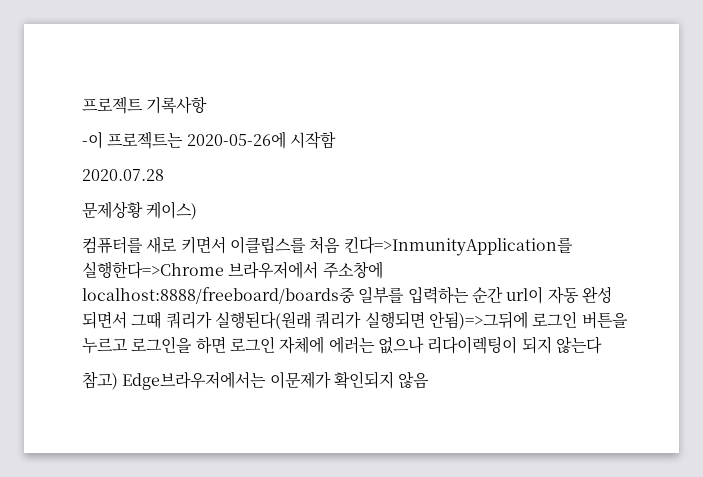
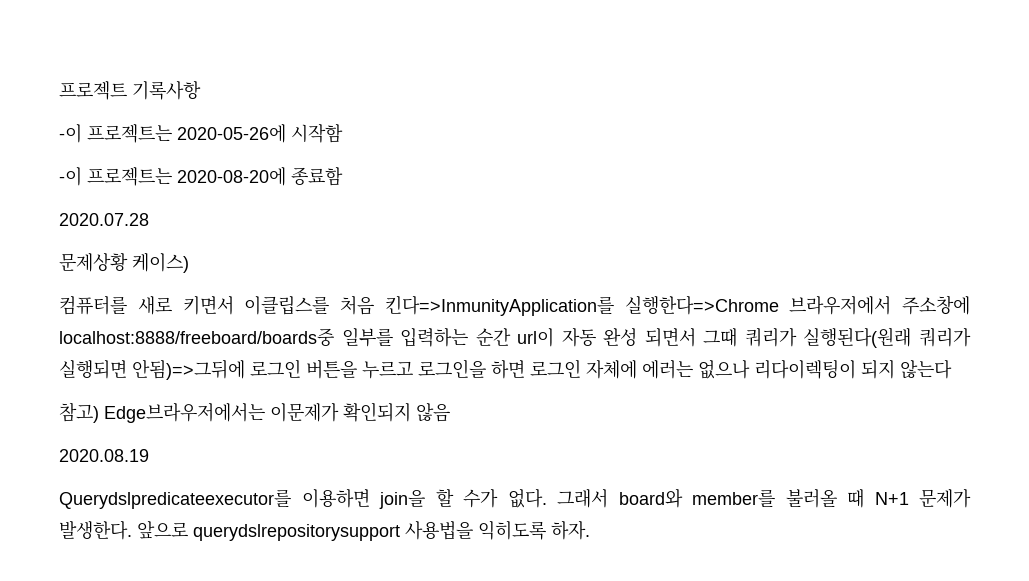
(336, 140) none -> [59,167,343,186] // -이 프로젝트는 2020-08-20에 종료함
(430, 380) none -> [59,449,149,462] [59,488,971,509] [59,520,590,541] // 2020.08.19 // Querydslpredicateexecutor를 이용하면 join을 할 수가 없다. 그래서 board와 member를 불러올 때 N+1 문제가 발생한다. 앞으로 querydslrepositorysupport 사용법을 익히도록 하자.

